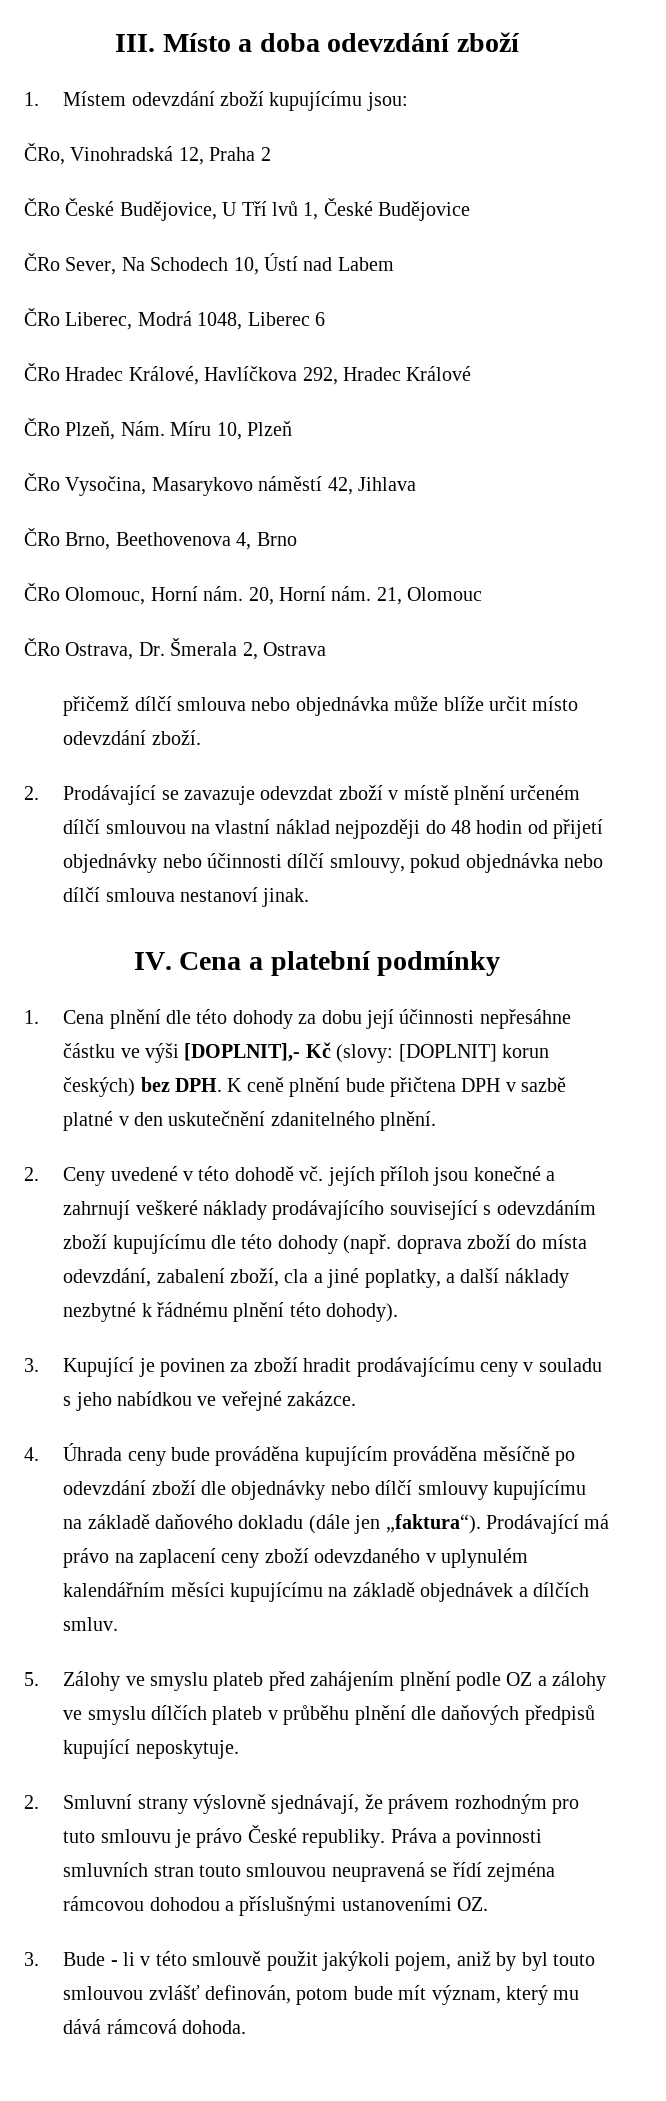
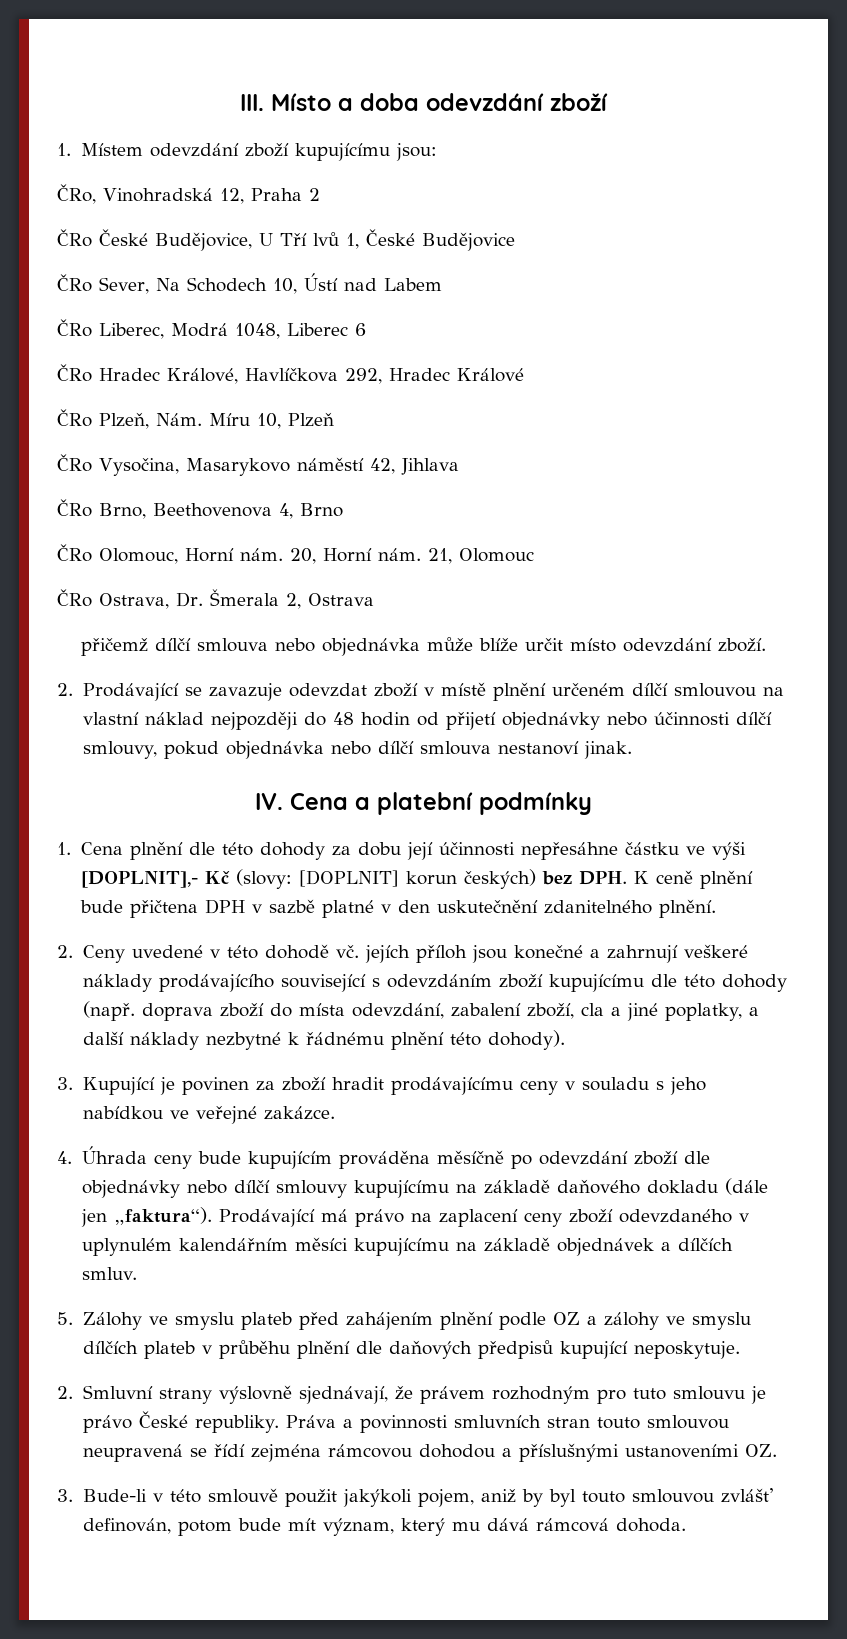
[215,1446,300,1466] prováděna -> (241, 1157) none
[63,1952,135,1966] Bude - li -> [82,1489,147,1502] Bude-li

